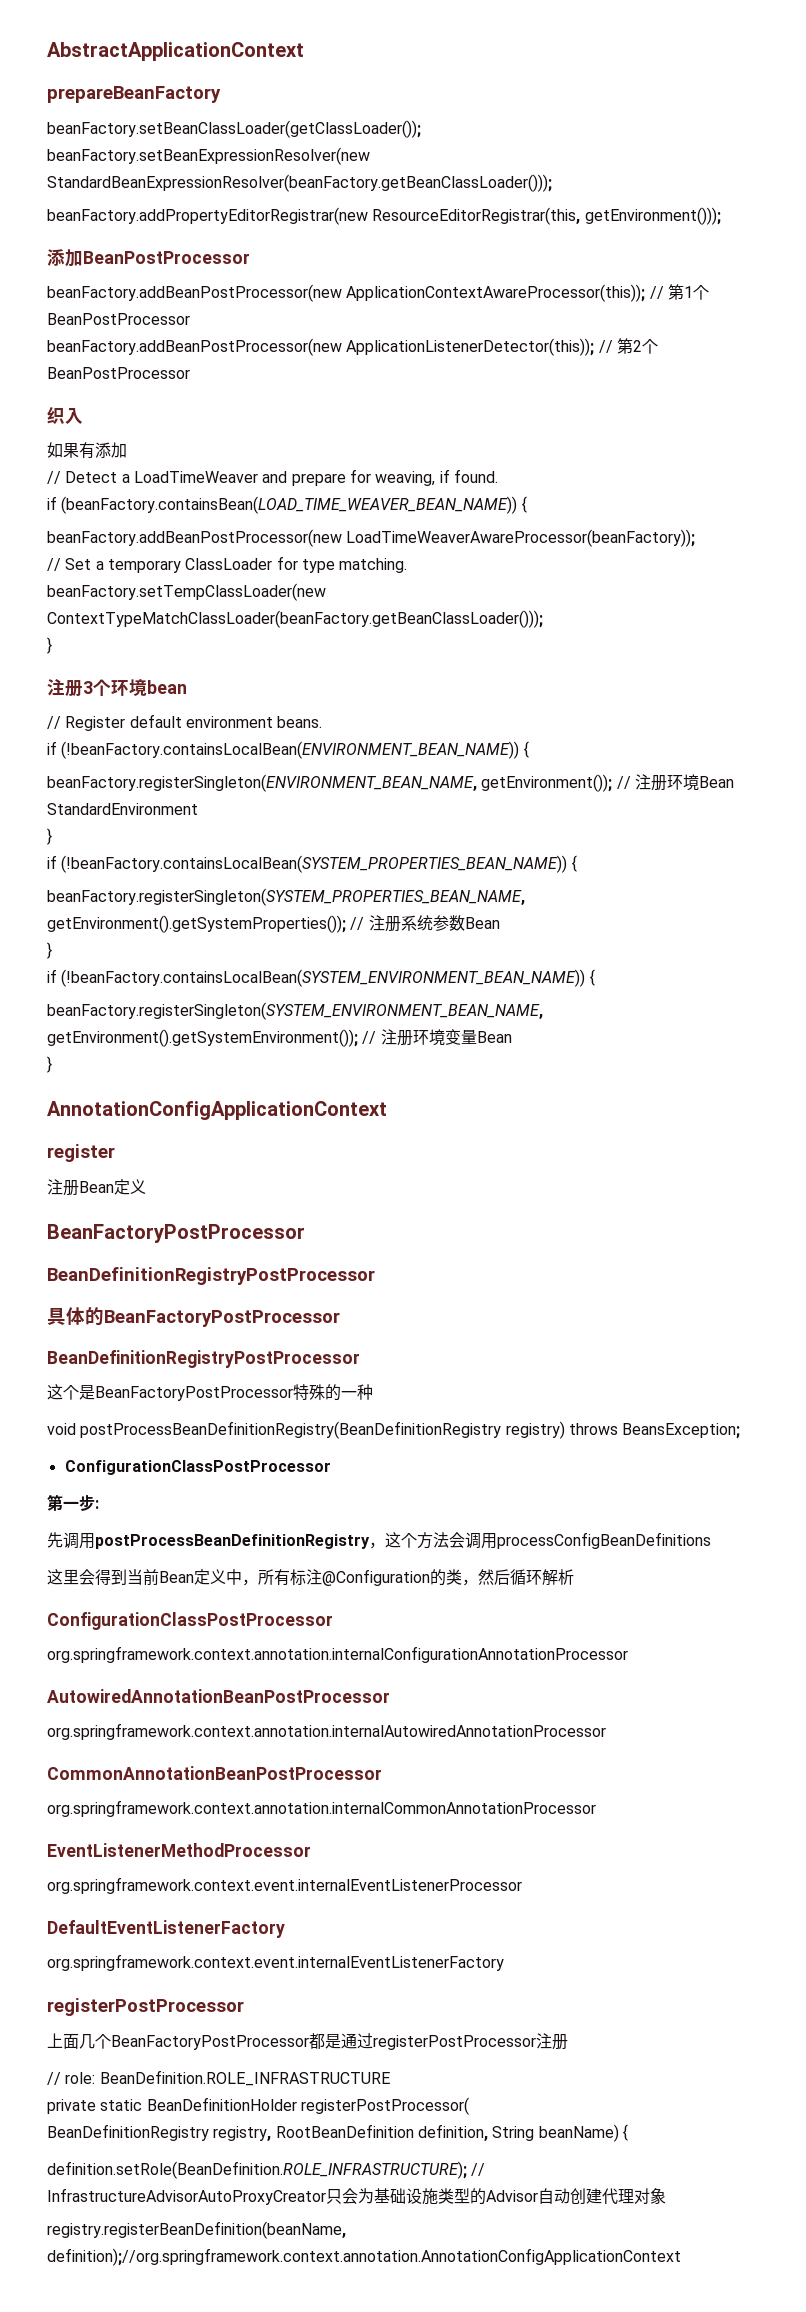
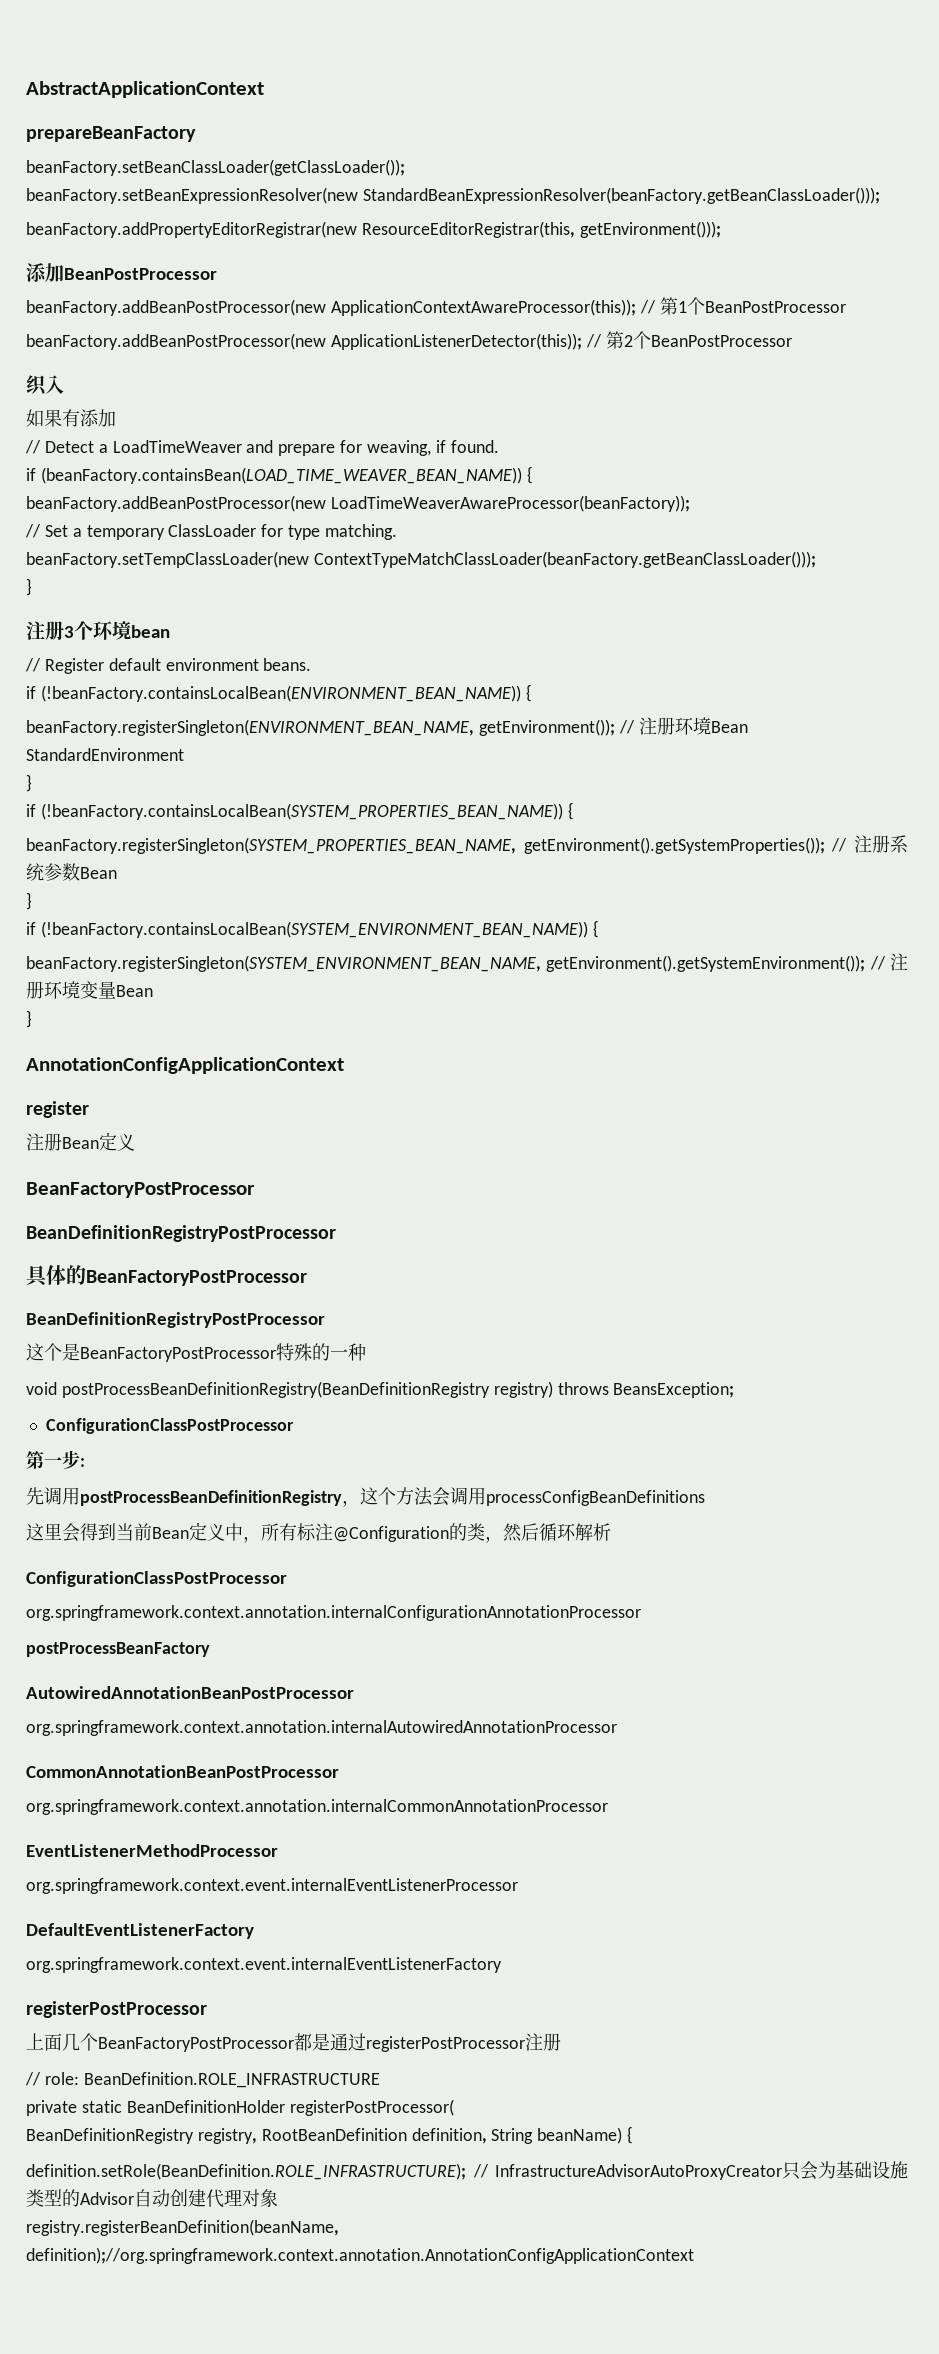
(628, 1654) none -> [26,1642,210,1657] // postProcessBeanFactory

